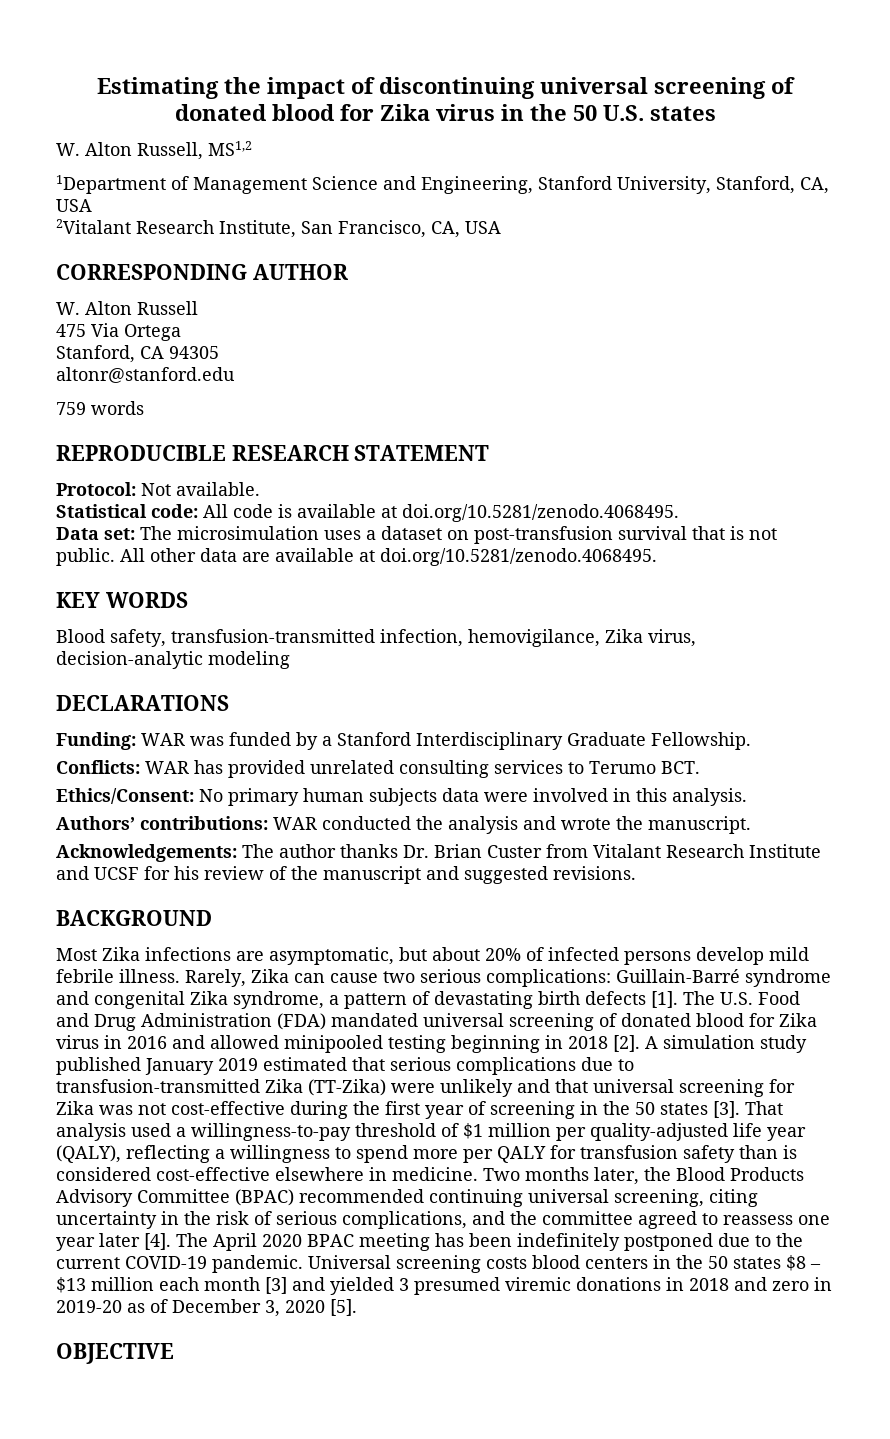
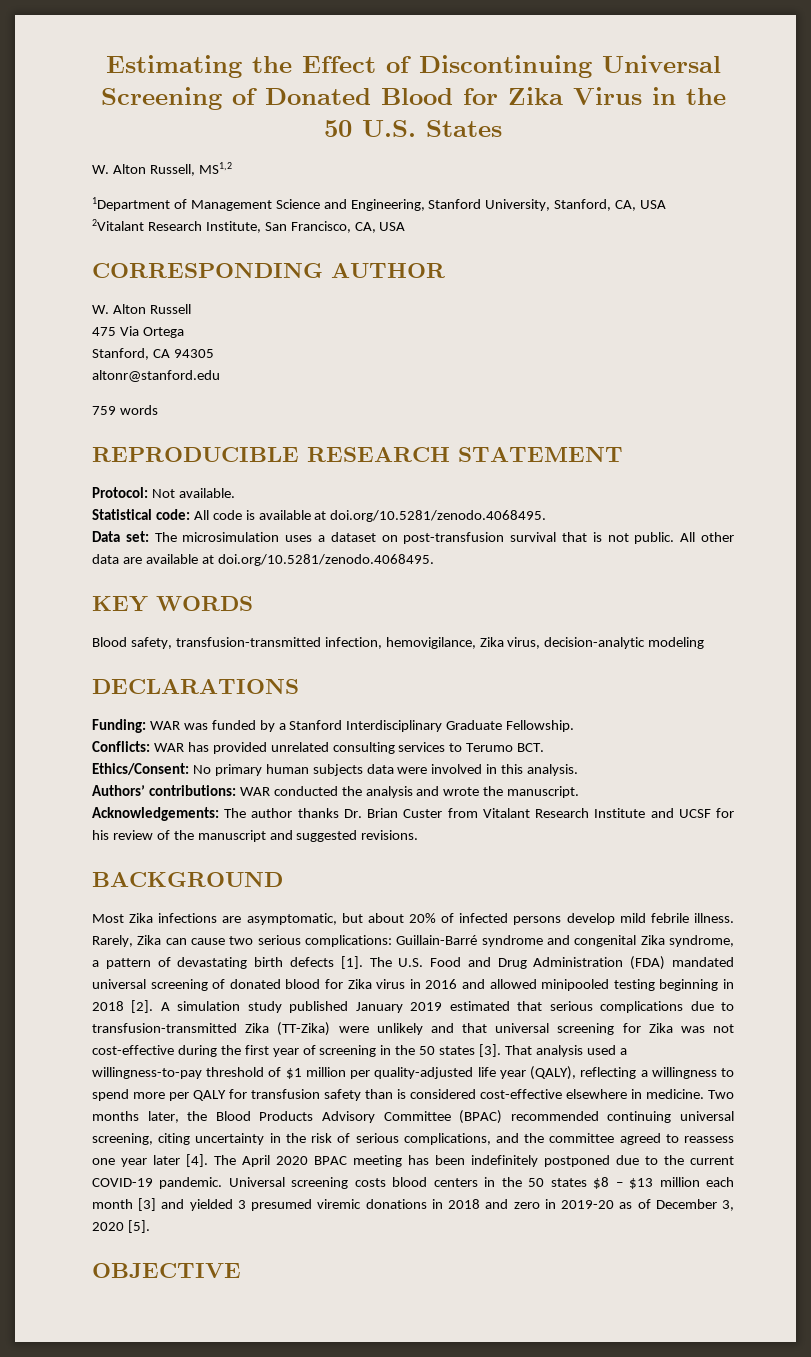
[267,77,795,99] [174,104,495,121] impact of discontinuing universal screening of donated blood for Zika virus -> [301,55,721,78] [100,87,642,110] Effect of Discontinuing Universal Screening of Donated Blood for Zika Virus
[649,106,716,121] states -> [426,120,502,137] States

